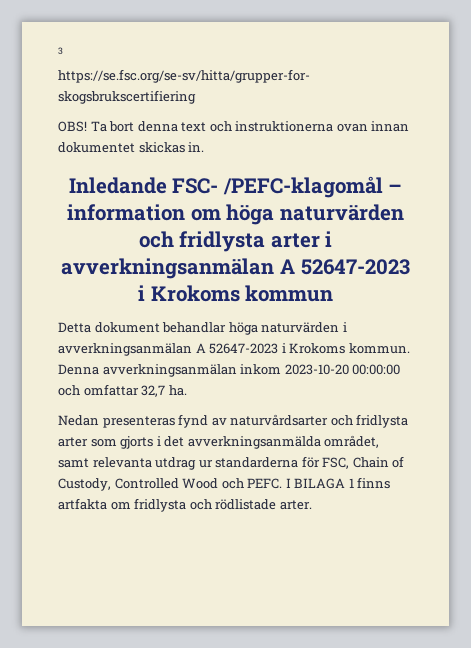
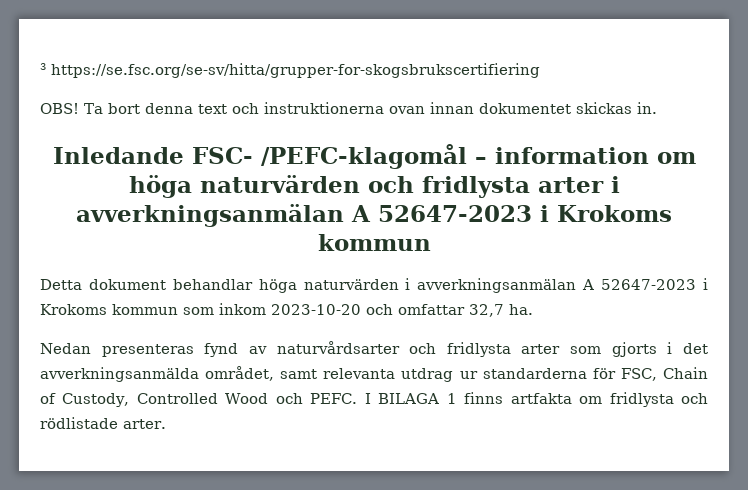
[348,343,410,354] [58,364,237,377] kommun. Denna avverkningsanmälan -> [112,304,214,315] kommun som
[352,364,401,375] 00:00:00 -> (361, 309) none

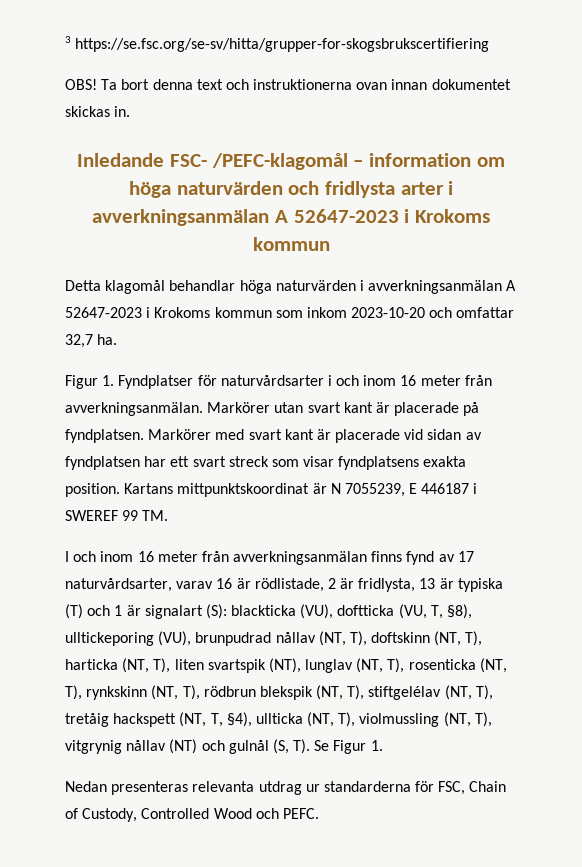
[88,279,166,290] dokument -> [105,280,166,294] klagomål
[40,341,708,357] [40,366,318,382] Nedan presenteras fynd av naturvårdsarter och fridlysta arter som gjorts i det avverkningsanmälda området, samt -> [65,375,492,389] [65,402,480,416] [65,429,482,443] [65,456,467,470] [65,483,478,497] [65,510,169,521] [65,551,474,565] [65,578,503,592] [65,604,473,619] [65,631,483,646] [65,658,507,673] [65,685,493,700] [65,712,492,727] [65,739,383,754] [65,781,189,795] Figur 1. Fyndplatser för naturvårdsarter i och inom 16 meter från avverkningsanmälan. Markörer utan svart kant är placerade på fyndplatsen. Markörer med svart kant är placerade vid sidan av fyndplatsen har ett svart streck som visar fyndplatsens exakta position. Kartans mittpunktskoordinat är N 7055239, E 446187 i SWEREF 99 TM. // I och inom 16 meter från avverkningsanmälan finns fynd av 17 naturvårdsarter, varav 16 är rödlistade, 2 är fridlysta, 13 är typiska (T) och 1 är signalart (S): blackticka (VU), doftticka (VU, T, §8), ulltickeporing (VU), brunpudrad nållav (NT, T), doftskinn (NT, T), harticka (NT, T), liten svartspik (NT), lunglav (NT, T), rosenticka (NT, T), rynkskinn (NT, T), rödbrun blekspik (NT, T), stiftgelélav (NT, T), tretåig hackspett (NT, T, §4), ullticka (NT, T), violmussling (NT, T), vitgrynig nållav (NT) och gulnål (S, T). Se Figur 1. // Nedan presenteras
[364,392,708,407] [40,417,166,429] I BILAGA 1 finns artfakta om fridlysta och rödlistade arter. -> (319, 813) none

